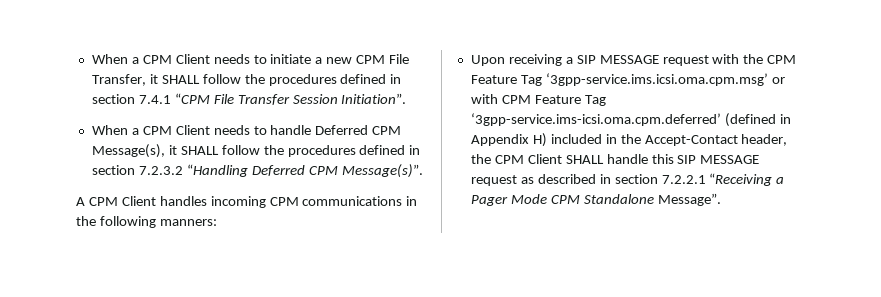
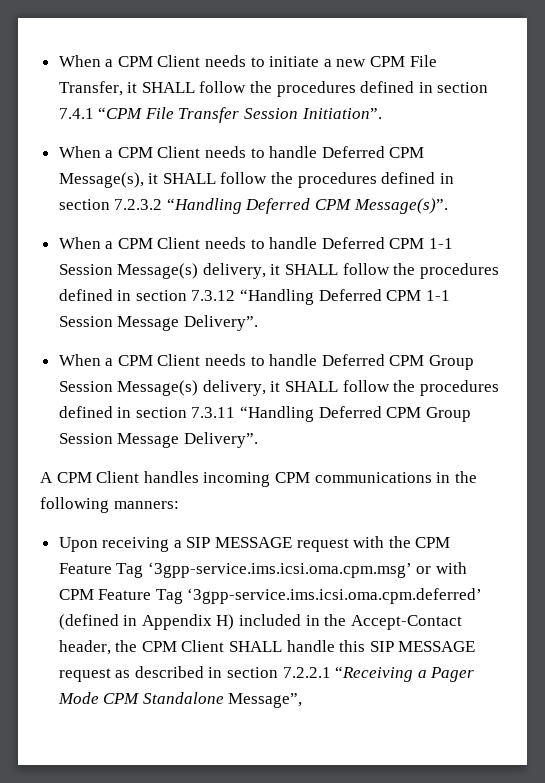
(423, 171) none -> [58,237,454,249] [58,263,499,279] [58,289,450,305] [58,315,258,331] [58,354,475,370] [58,380,499,396] [58,406,471,422] [58,432,258,448] // When a CPM Client needs to handle Deferred CPM 1-1 Session Message(s) delivery, it SHALL follow the procedures defined in section 7.3.12 “Handling Deferred CPM 1-1 Session Message Delivery”. // When a CPM Client needs to handle Deferred CPM Group Session Message(s) delivery, it SHALL follow the procedures defined in section 7.3.11 “Handling Deferred CPM Group Session Message Delivery”.
[470,113,721,126] ‘3gpp-service.ims-icsi.oma.cpm.deferred’ -> [187,588,483,604] ‘3gpp-service.ims.icsi.oma.cpm.deferred’
[657,193,721,206] Message”. -> [228,693,303,708] Message”,

